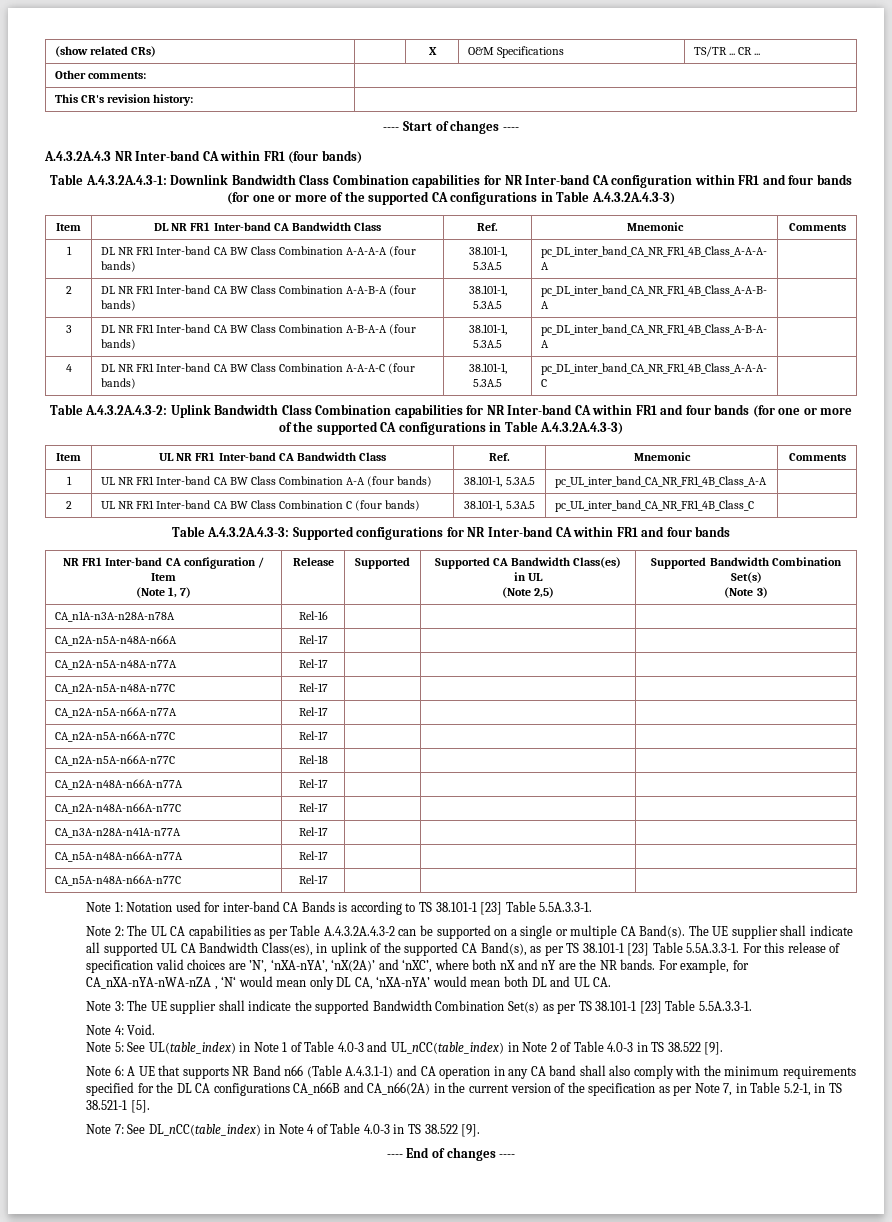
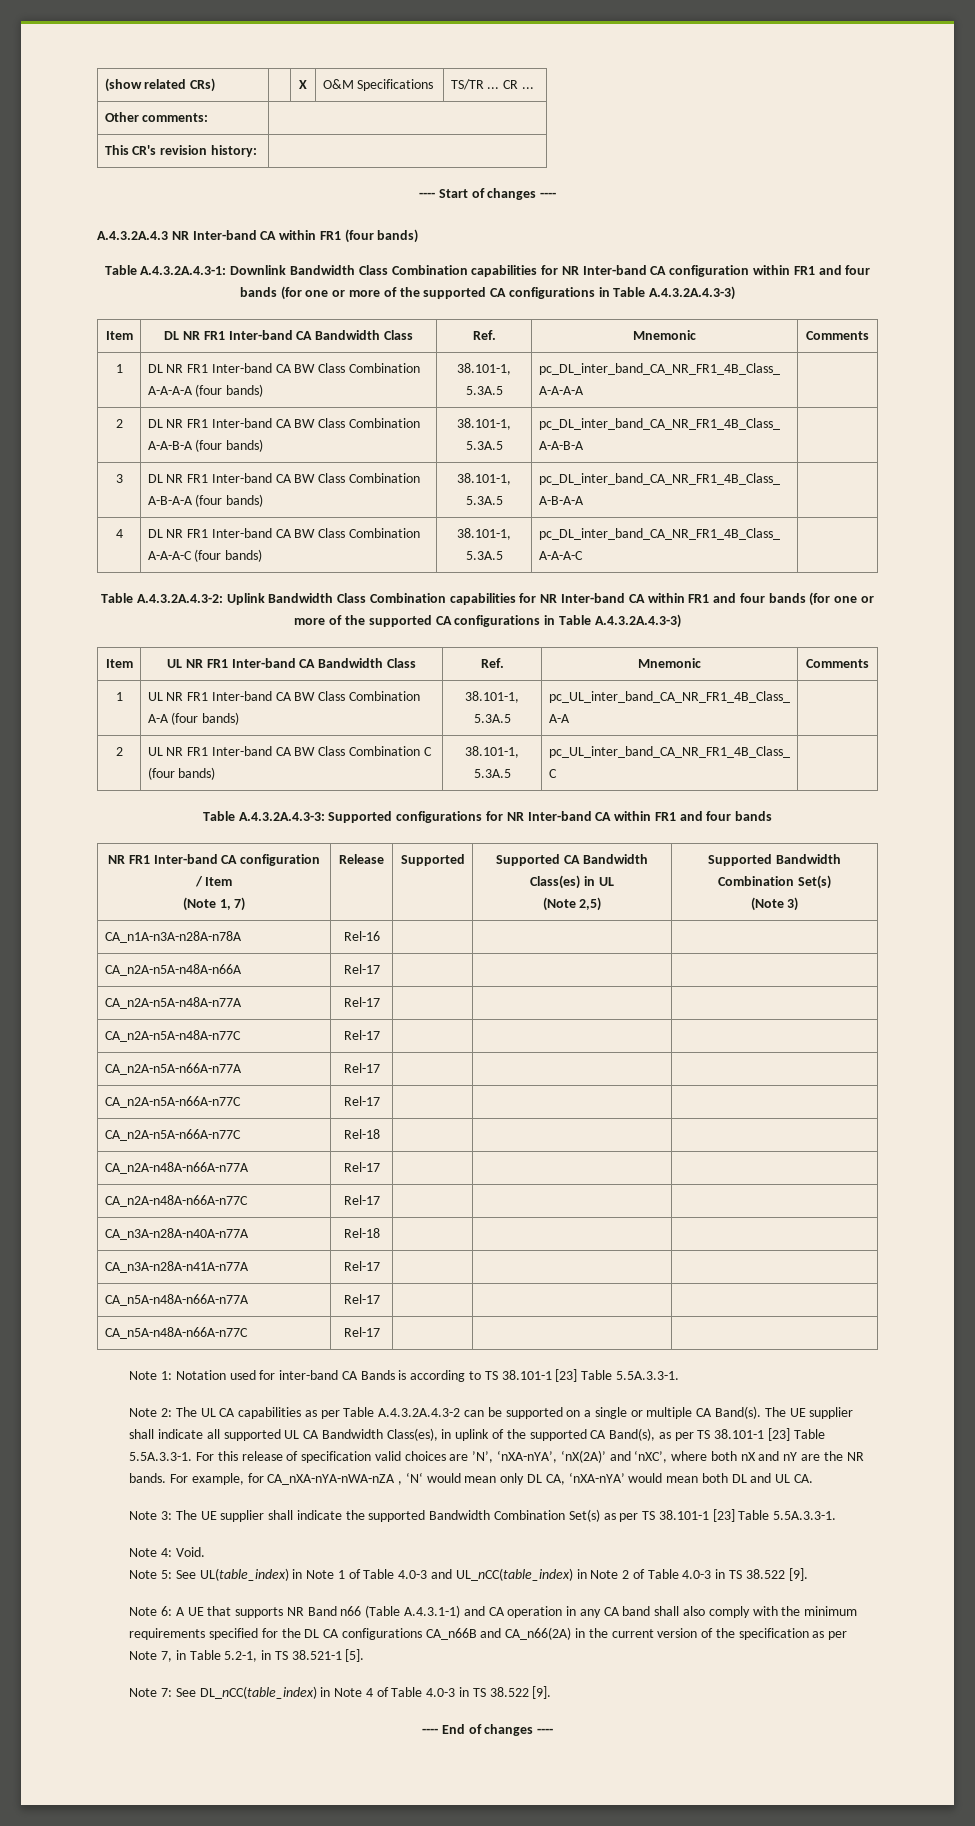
(328, 807) none -> [104,1228,249,1240] [343,1228,380,1238] // CA_n3A-n28A-n40A-n77A | Rel-18 | | |

